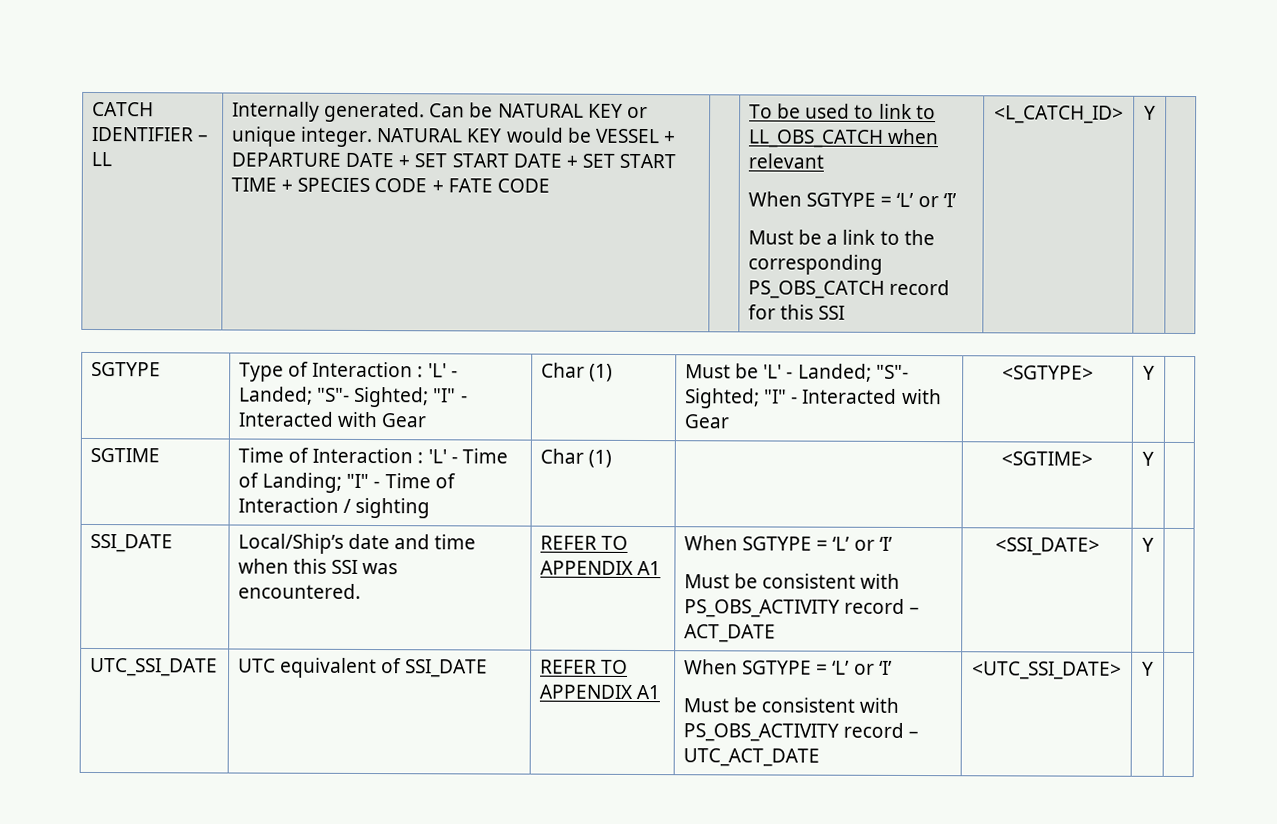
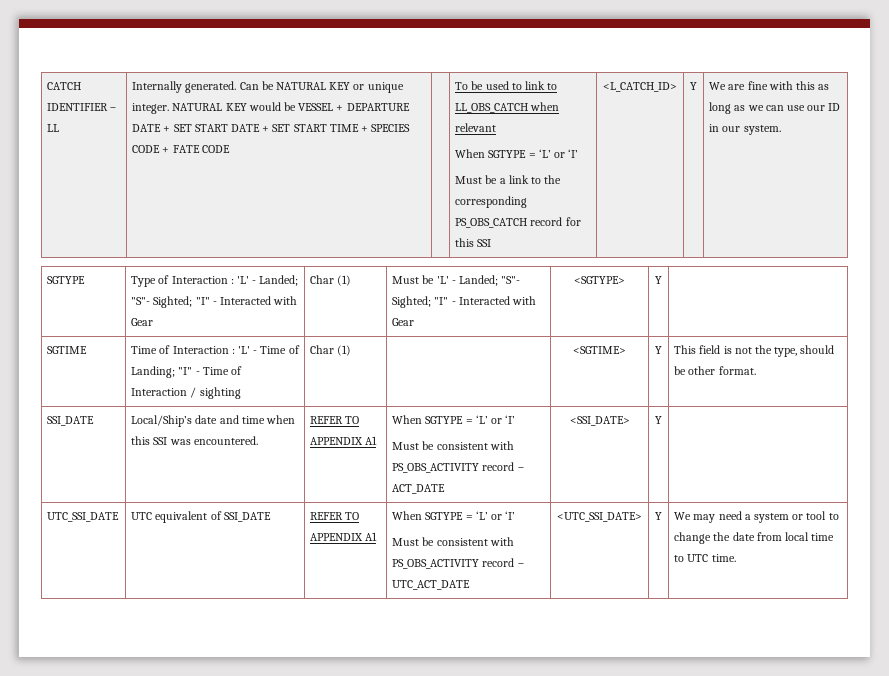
(1156, 112) none -> [709,81,830,90] [709,102,841,114] [709,124,781,135] We are fine with this as long as we can use our ID in our system.
(1154, 458) none -> [674,345,835,357] [674,366,756,375] This field is not the type, should be other format.
(1154, 668) none -> [674,511,839,523] [674,532,835,544] [674,554,736,562] We may need a system or tool to change the date from local time to UTC time.

